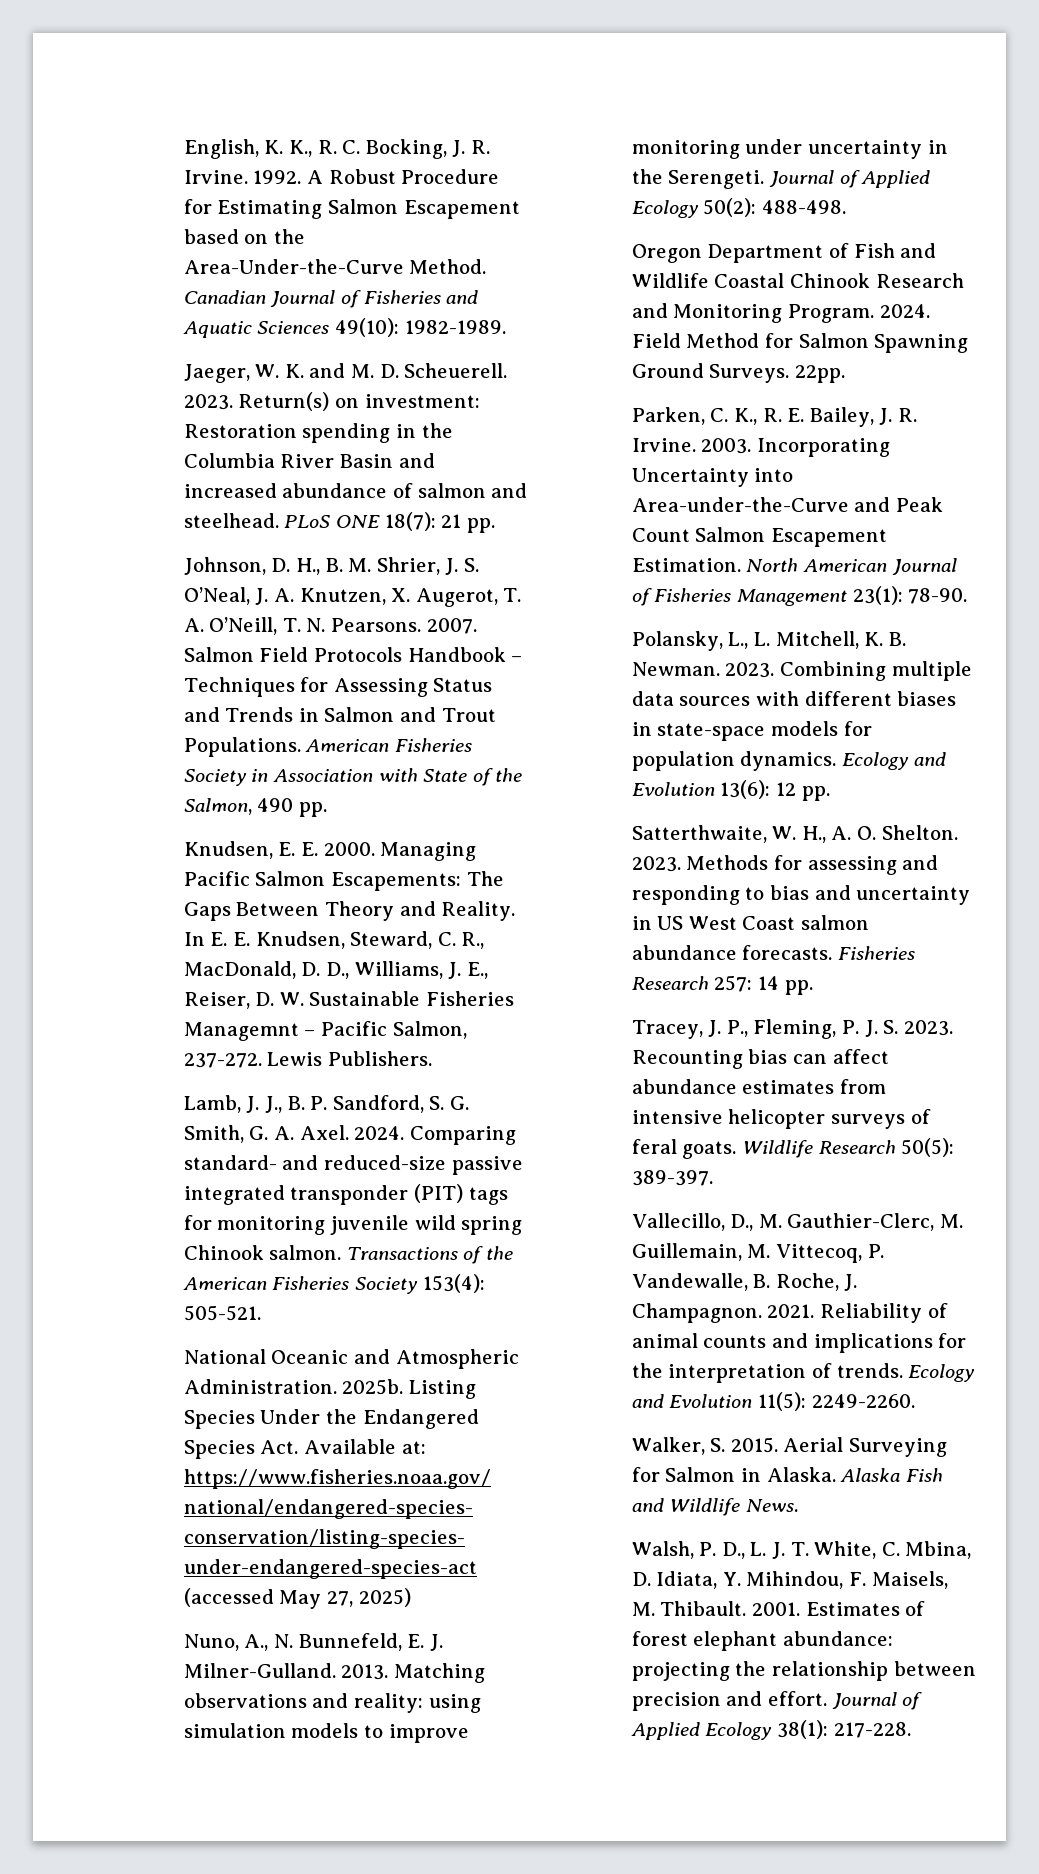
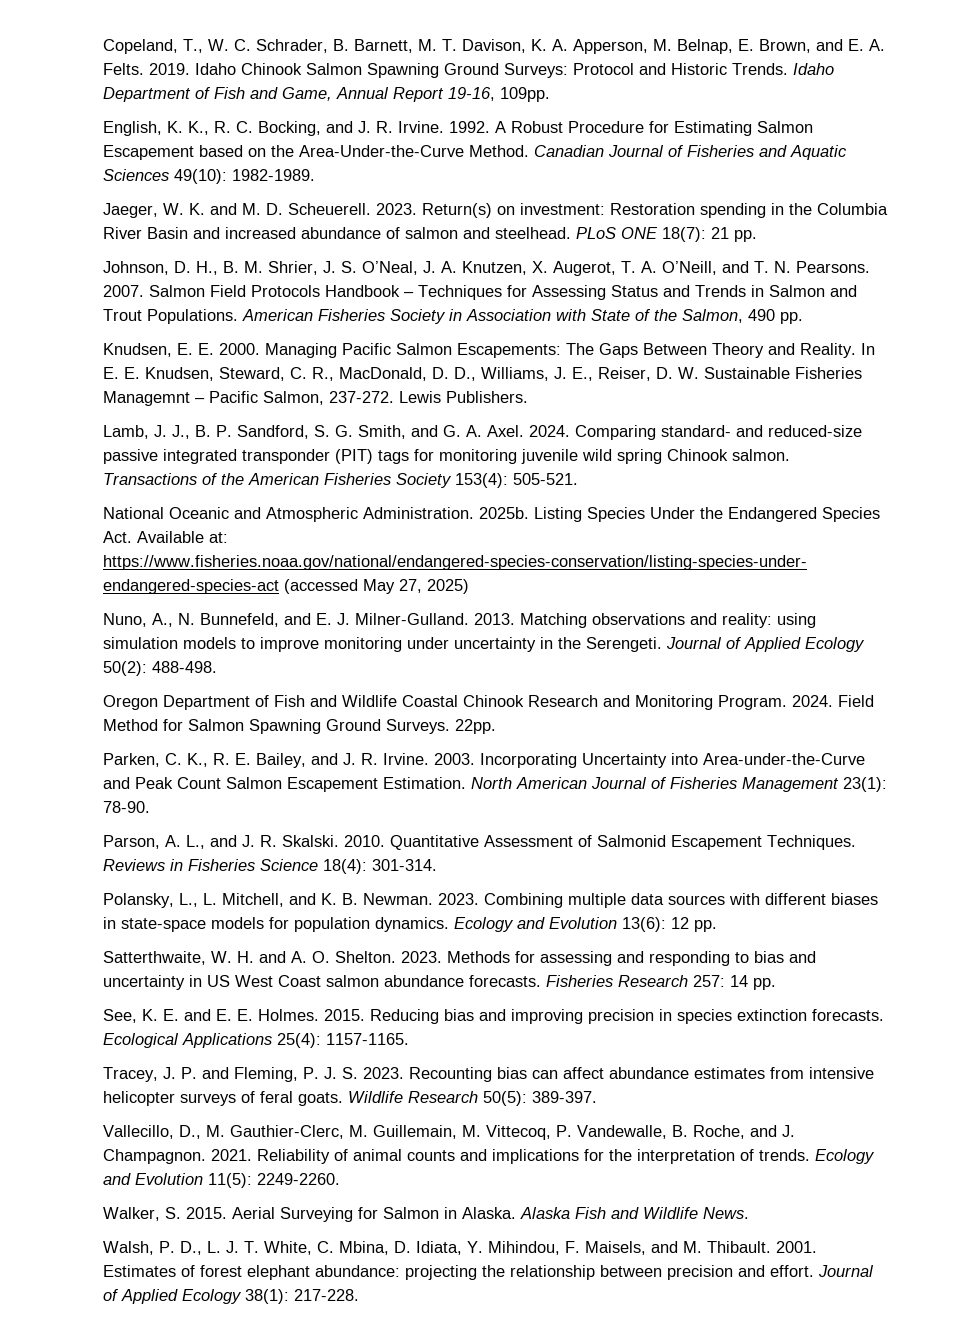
(183, 149) none -> [102,39,885,54] [102,63,834,78] [102,87,550,102] Copeland, T., W. C. Schrader, B. Barnett, M. T. Davison, K. A. Apperson, M. Belnap, E. Brown, and E. A. Felts. 2019. Idaho Chinook Salmon Spawning Ground Surveys: Protocol and Historic Trends. Idaho Department of Fish and Game, Annual Report 19-16, 109pp. //
(447, 149) none -> [325,121,353,133] and
(278, 626) none -> [721,261,749,273] and
(244, 1134) none -> [410,425,438,437] and
(402, 1642) none -> [283,613,311,625] and
(874, 417) none -> [310,753,338,765] and
(968, 596) none -> [102,835,856,850] [102,859,437,874] // Parson, A. L., and J. R. Skalski. 2010. Quantitative Assessment of Salmonid Escapement Techniques. Reviews in Fisheries Science 18(4): 301-314.
(859, 640) none -> [288,893,316,905] and
[801,826,826,843] H., -> [236,951,286,963] H. and
(813, 987) none -> [102,1009,884,1024] [102,1033,409,1048] // See, K. E. and E. E. Holmes. 2015. Reducing bias and improving precision in species extinction forecasts. Ecological Applications 25(4): 1157-1165.
[726,1020,748,1037] P., -> [180,1067,229,1079] P. and
(839, 1282) none -> [749,1125,777,1137] and
(948, 1580) none -> [650,1241,678,1253] and

